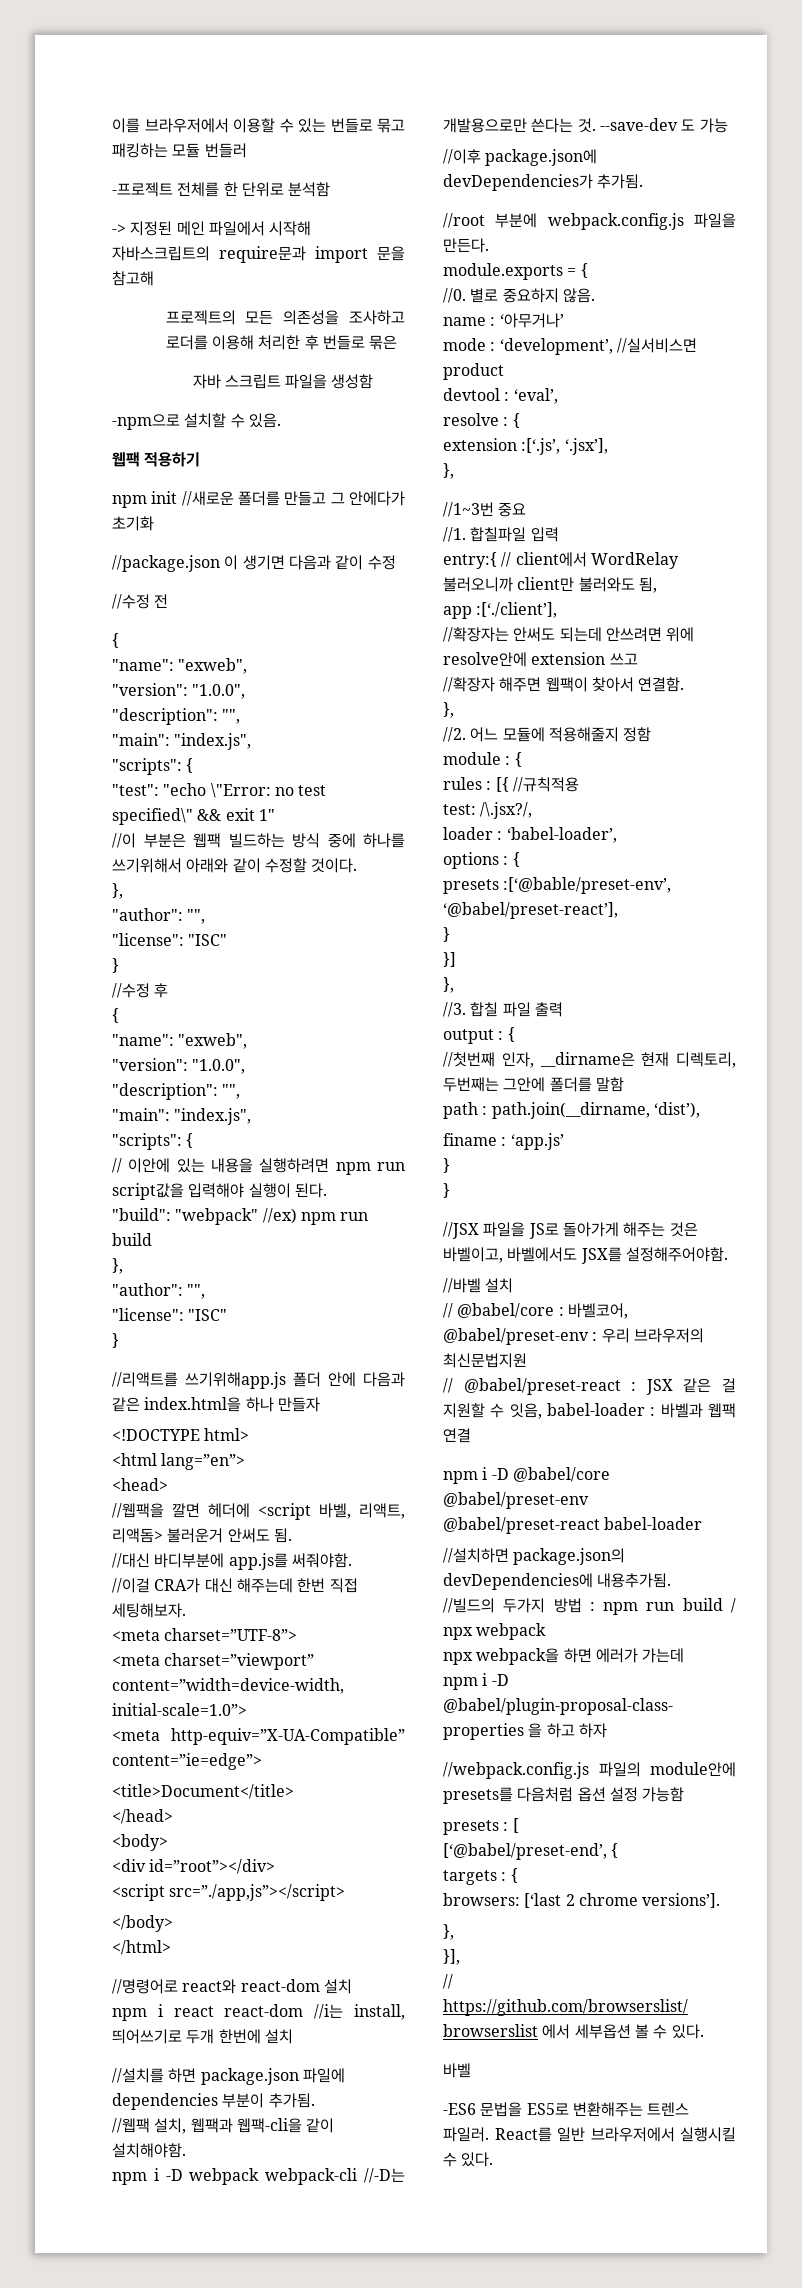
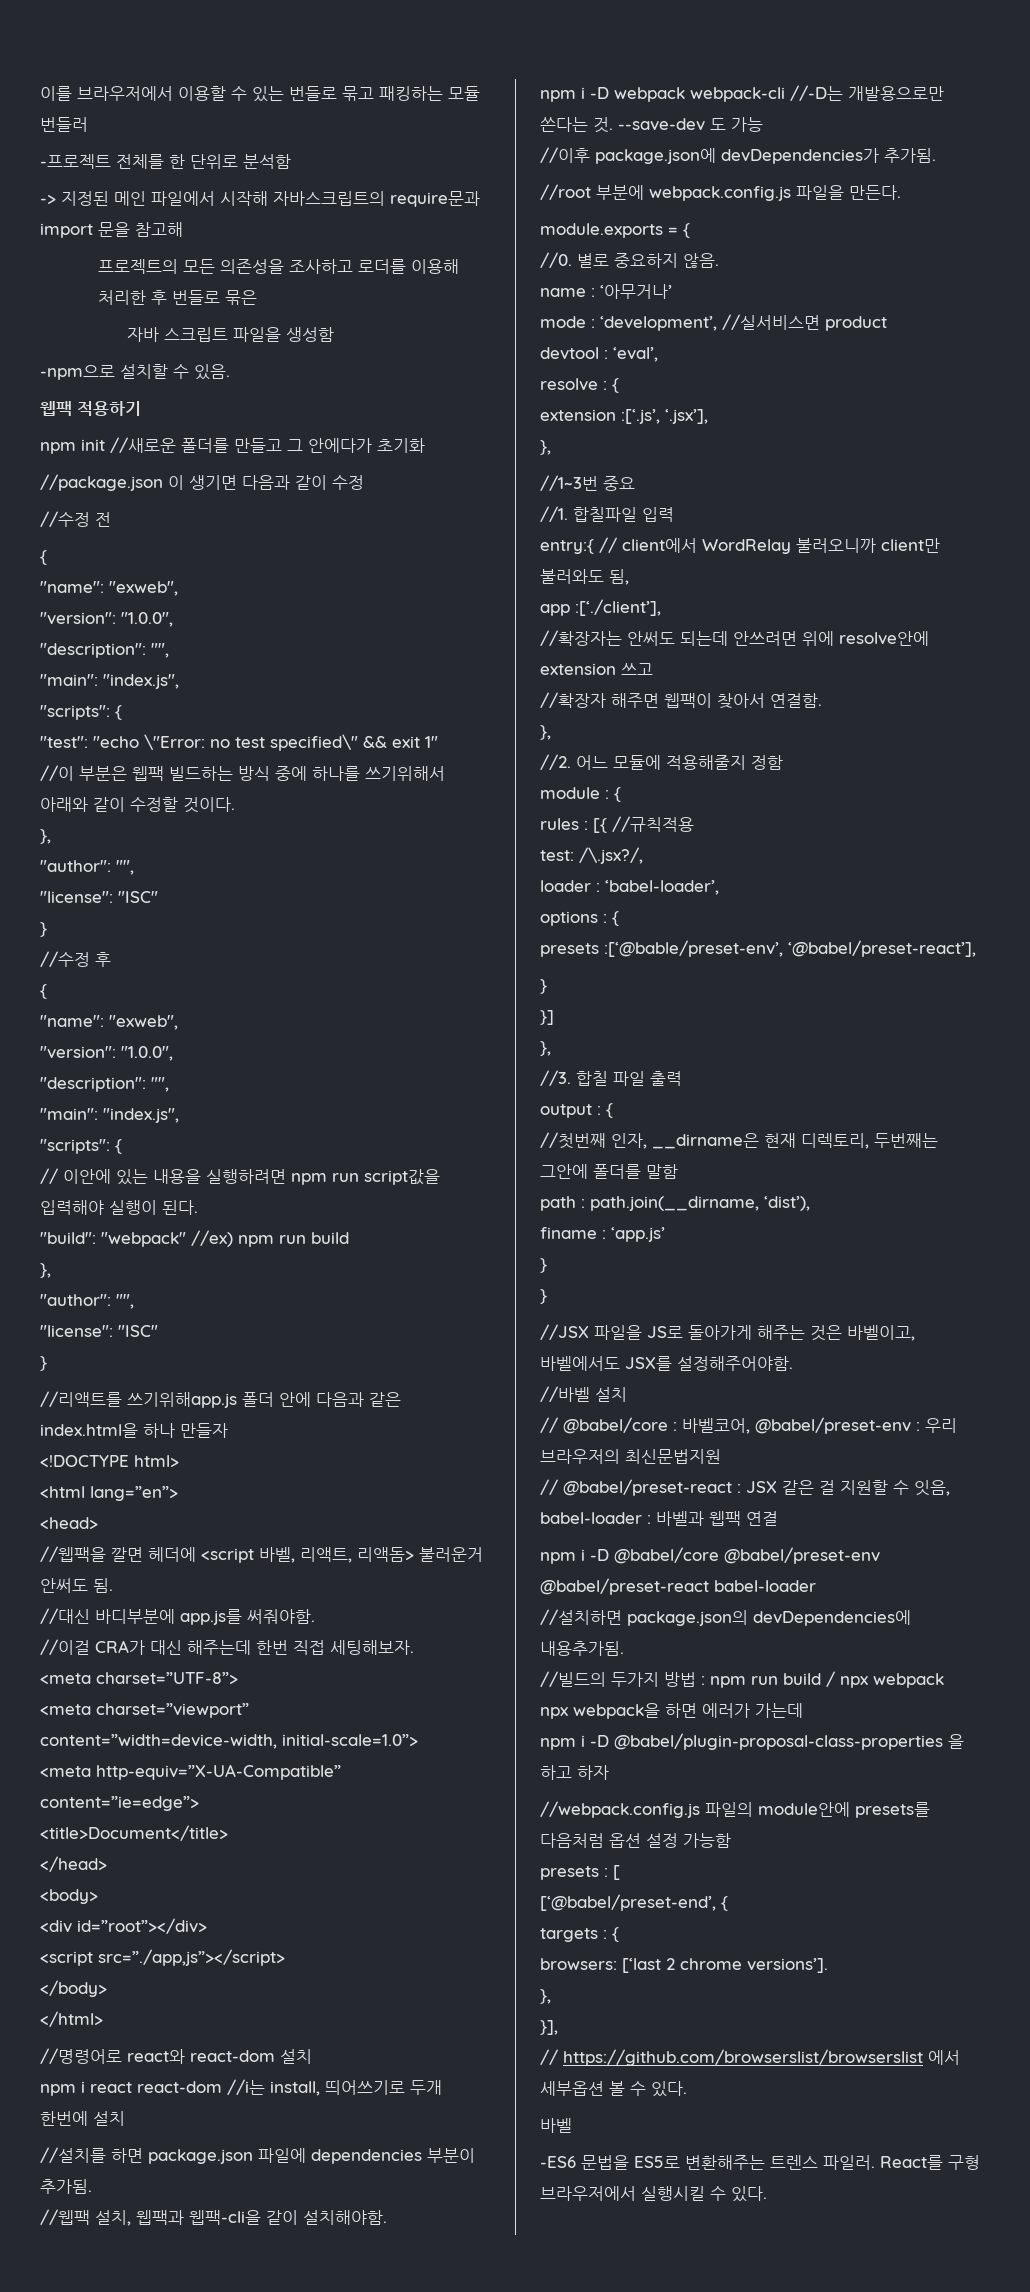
[557,2127,585,2142] 일반 -> [948,2155,980,2170] 구형

